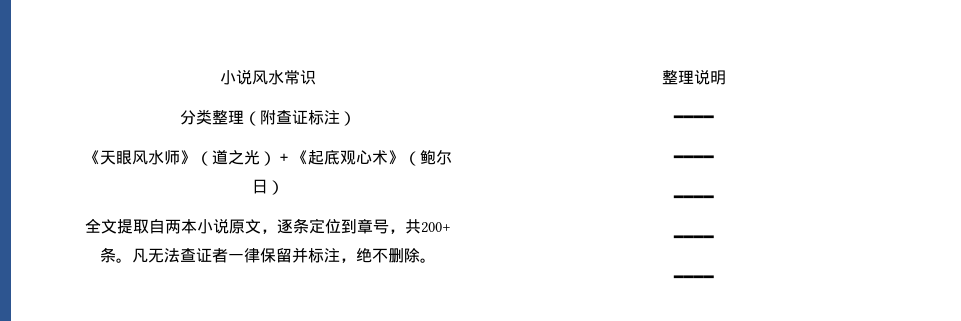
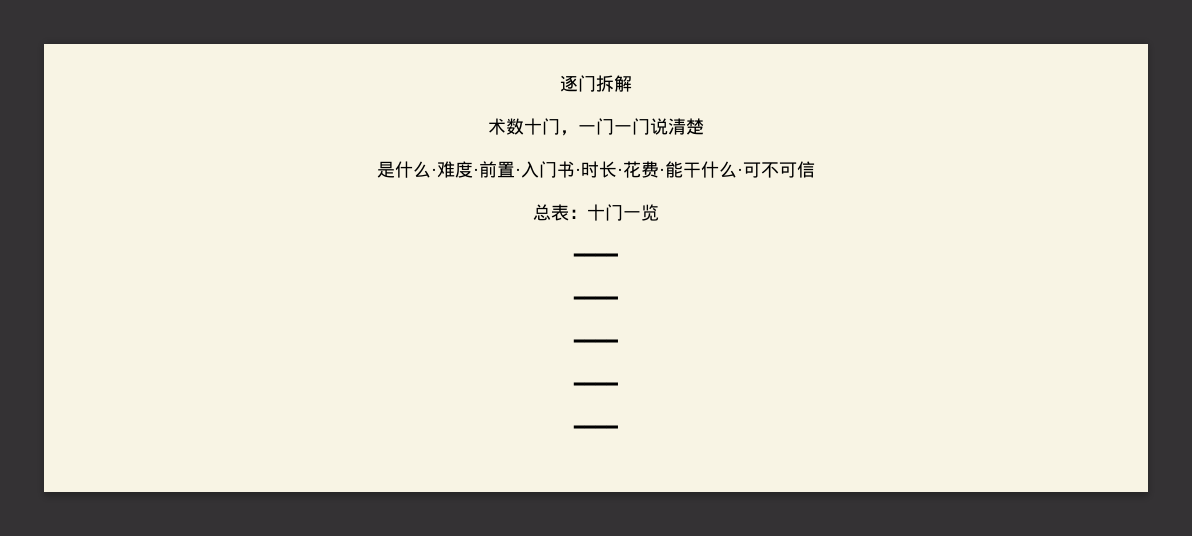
[219,69,316,85] [179,109,356,126] [83,150,452,166] [251,179,284,195] [84,218,451,234] [99,247,436,263] [661,69,726,85] 小说风水常识 // 分类整理（附查证标注） // 《天眼风水师》（道之光）＋《起底观心术》（鲍尔日） // 全文提取自两本小说原文，逐条定位到章号，共200+条。凡无法查证者一律保留并标注，绝不删除。 // 整理说明 -> [560,75,632,92] [488,118,704,136] [377,161,815,178] [533,204,659,221] 逐门拆解 // 术数十门，一门一门说清楚 // 是什么·难度·前置·入门书·时长·花费·能干什么·可不可信 // 总表：十门一览

